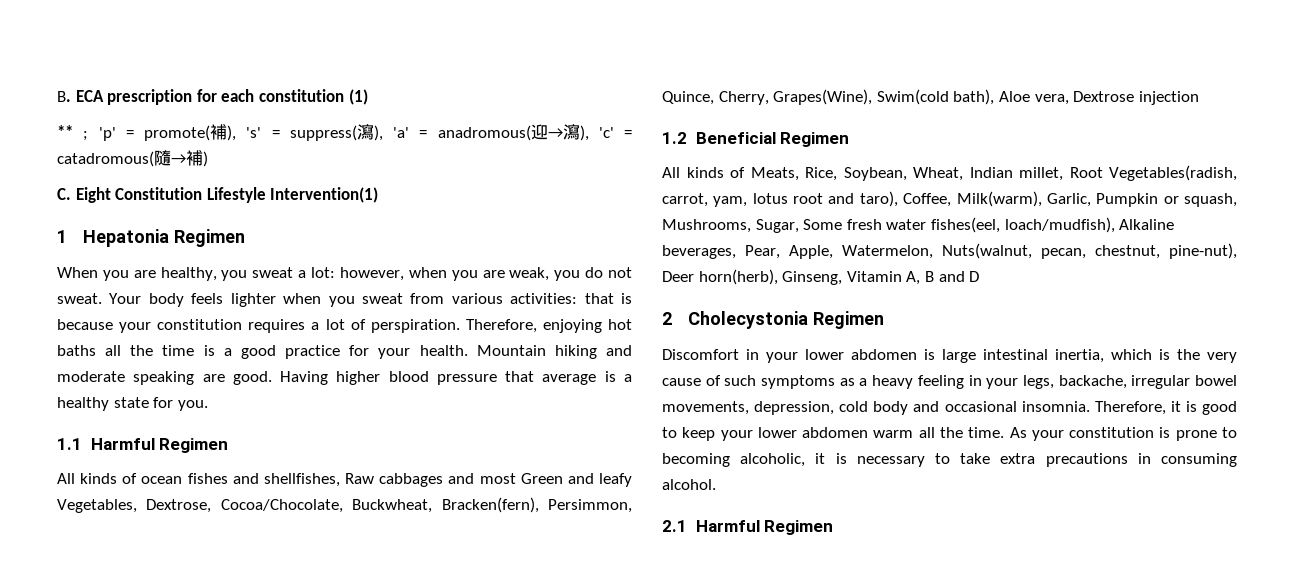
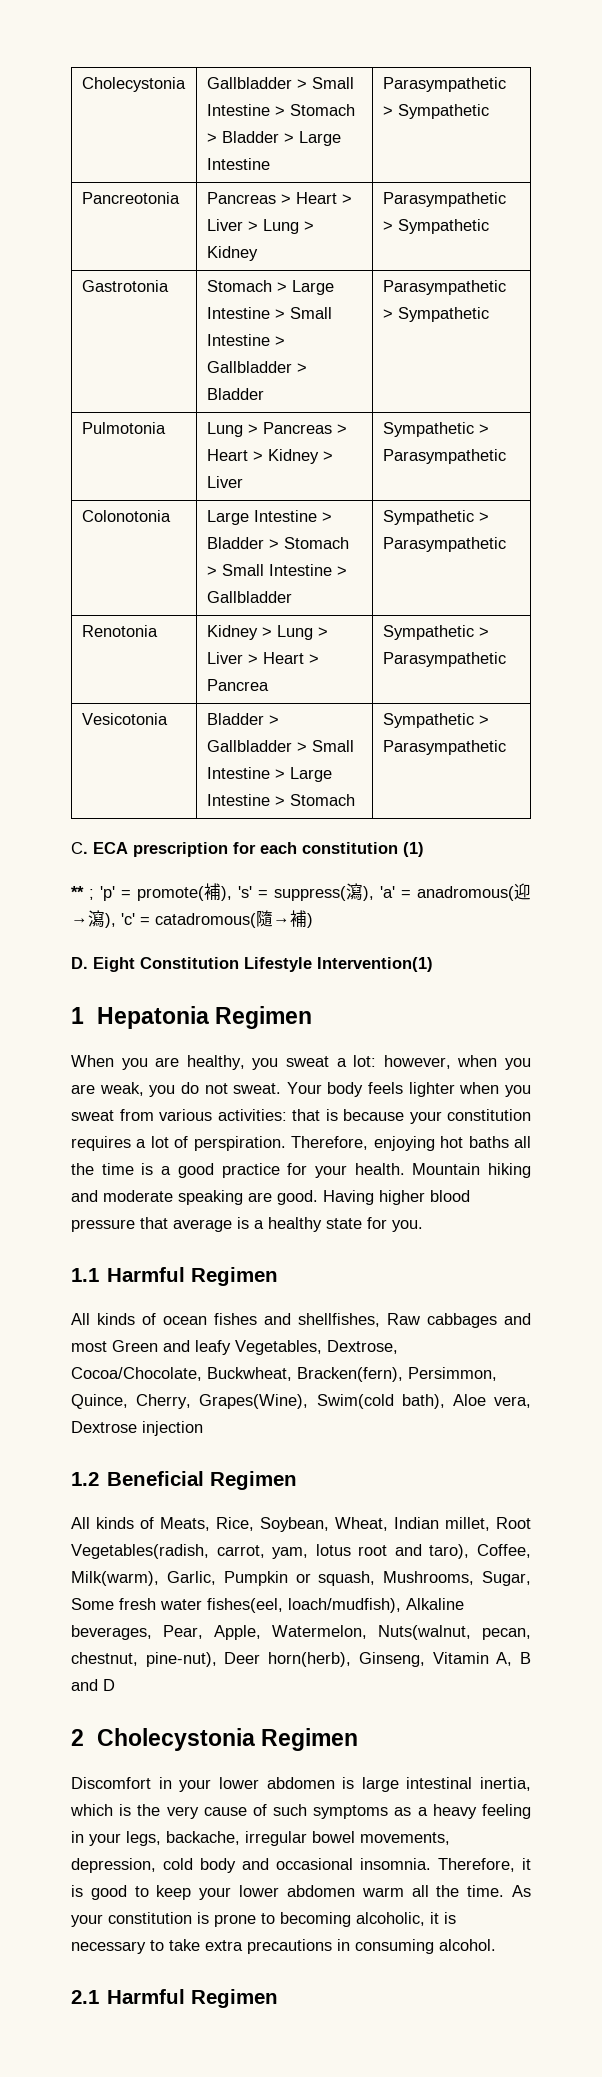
[57,91,71,102] B. -> [81,77,186,92] [206,77,354,89] [206,104,355,116] [206,131,341,146] [206,158,270,170] [382,77,506,92] [382,104,489,119] [81,192,180,204] [206,192,352,204] [206,219,314,234] [206,246,258,261] [382,192,506,207] [382,219,489,234] [81,280,169,292] [206,280,334,295] [206,307,332,319] [206,334,285,346] [206,361,307,373] [206,388,264,400] [382,280,506,295] [382,307,489,322] [81,422,166,434] [206,422,347,437] [206,449,333,464] [206,476,243,488] [382,422,489,437] [382,449,506,464] [81,510,171,522] [206,510,332,525] [206,537,349,549] [206,564,347,576] [206,591,292,603] [382,510,489,525] [382,537,506,552] [81,625,158,637] [206,625,328,640] [206,652,319,664] [206,679,269,691] [382,625,489,640] [382,652,506,667] [81,713,168,725] [206,713,279,725] [206,740,354,752] [206,767,332,782] [206,794,355,806] [382,713,489,728] [382,740,506,755] [71,842,88,854] Cholecystonia | Gallbladder > Small Intestine > Stomach > Bladder > Large Intestine | Parasympathetic > Sympathetic // Pancreotonia | Pancreas > Heart > Liver > Lung > Kidney | Parasympathetic > Sympathetic // Gastrotonia | Stomach > Large Intestine > Small Intestine > Gallbladder > Bladder | Parasympathetic > Sympathetic // Pulmotonia | Lung > Pancreas > Heart > Kidney > Liver | Sympathetic > Parasympathetic // Colonotonia | Large Intestine > Bladder > Stomach > Small Intestine > Gallbladder | Sympathetic > Parasympathetic // Renotonia | Kidney > Lung > Liver > Heart > Pancrea | Sympathetic > Parasympathetic // Vesicotonia | Bladder > Gallbladder > Small Intestine > Large Intestine > Stomach | Sympathetic > Parasympathetic // C.
[57,188,71,200] C. -> [71,957,88,969] D.

